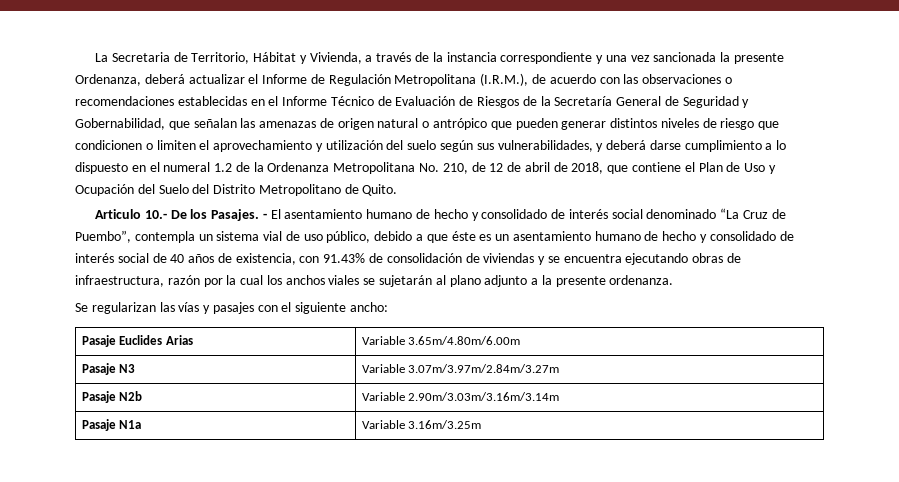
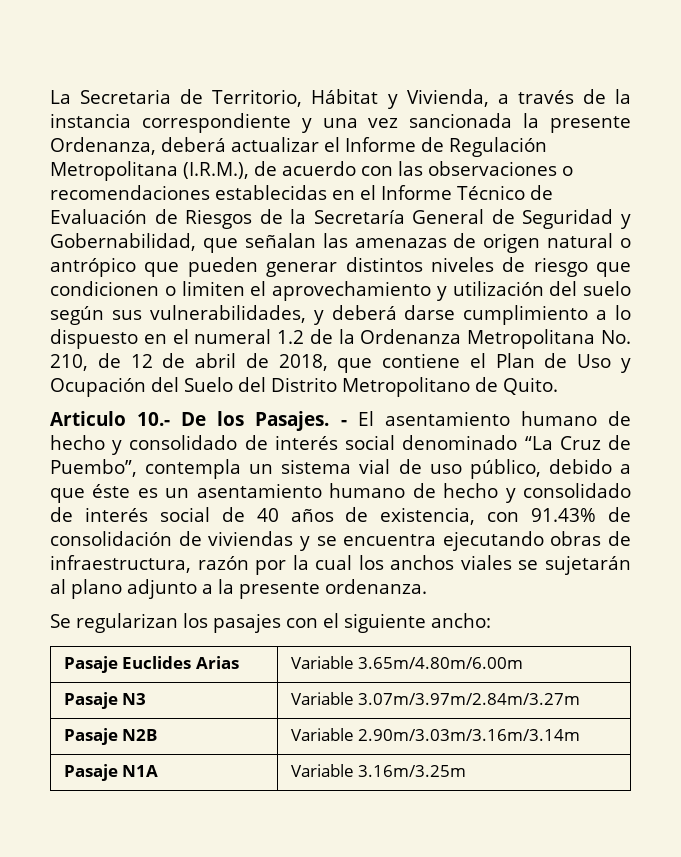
[159,302,211,314] las vías y -> [183,613,208,628] los
[119,391,143,401] N2b -> [122,729,158,741] N2B
[119,420,142,429] N1a -> [122,765,159,777] N1A

